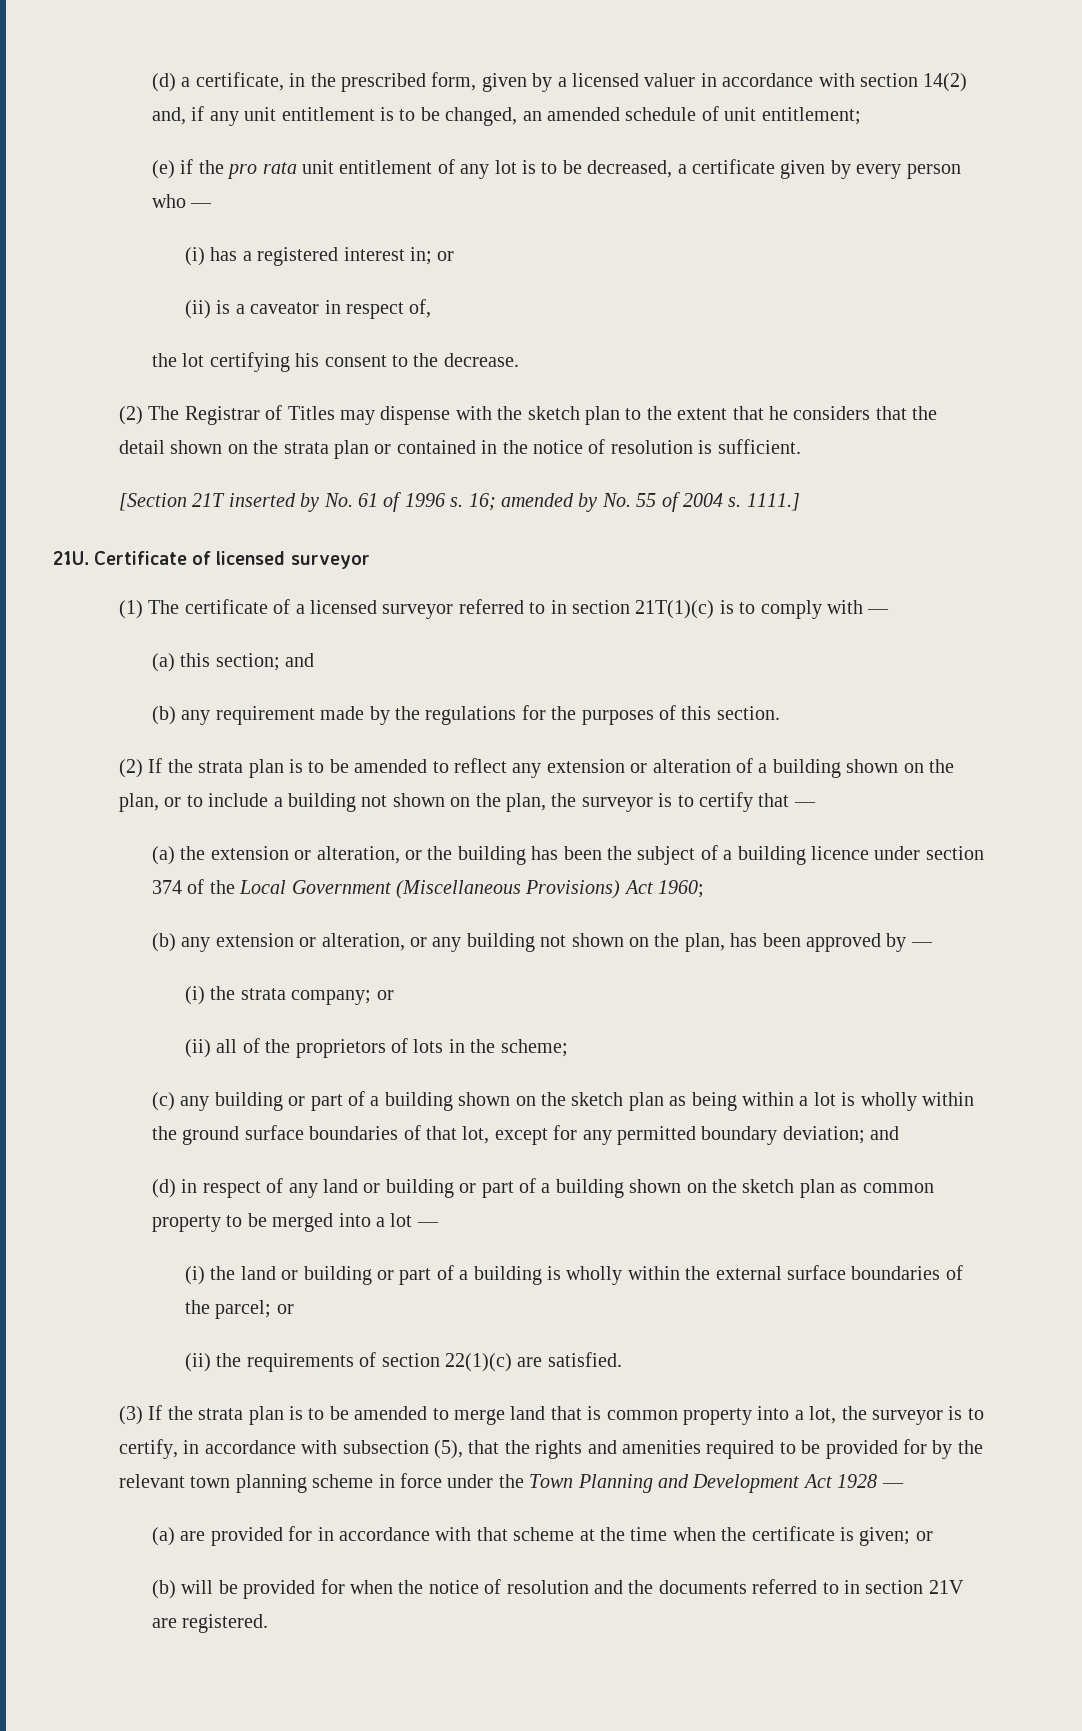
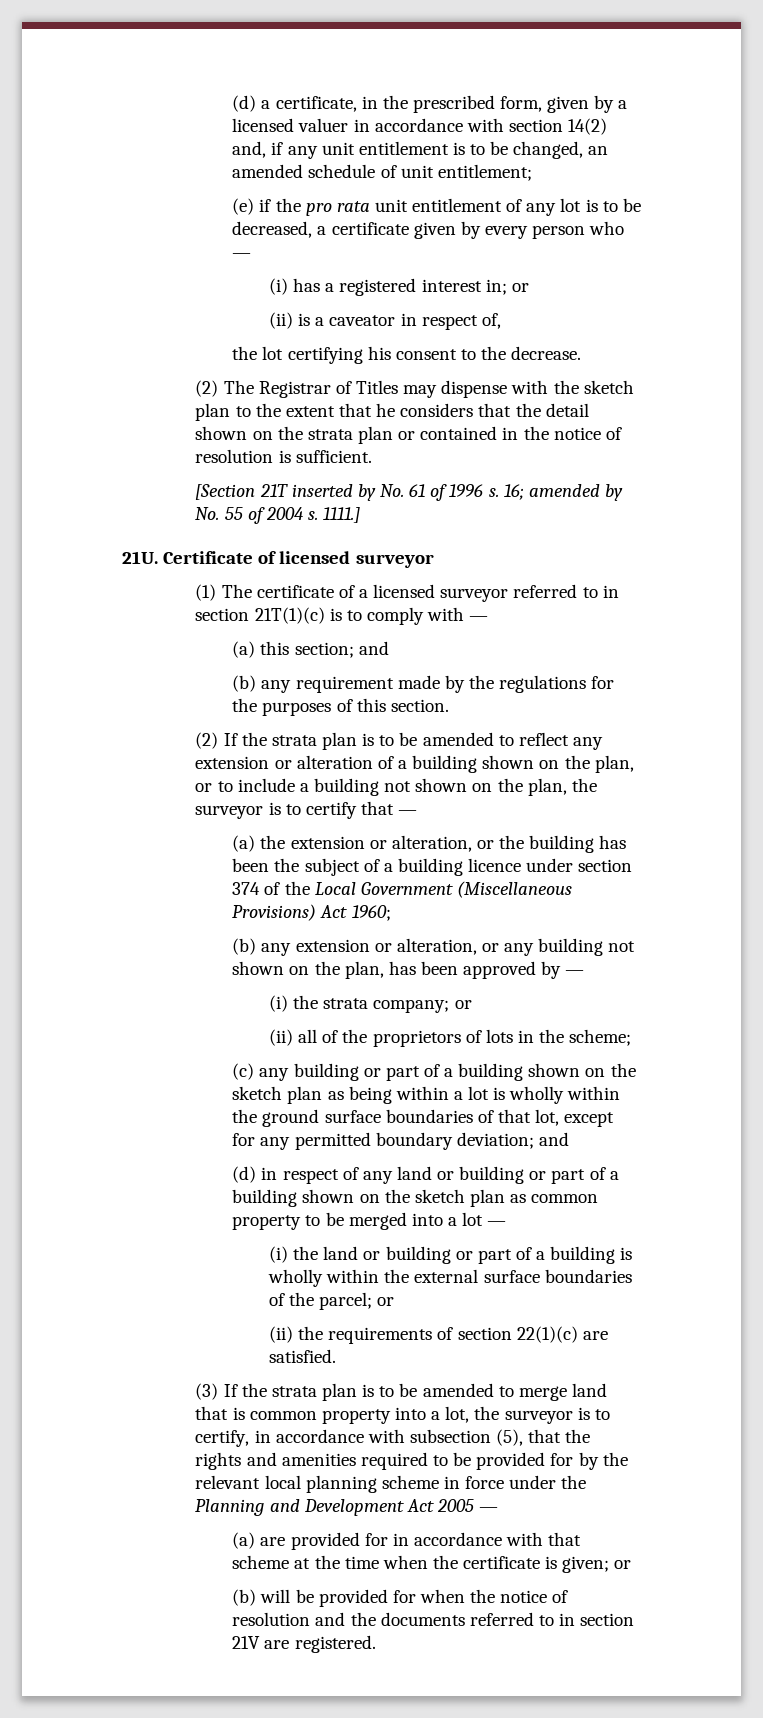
[190,1476,231,1488] town -> [264,1475,301,1489] local
[529,1474,574,1488] Town -> (587, 1482) none
[837,1474,878,1488] 1928 -> [437,1499,475,1512] 2005

